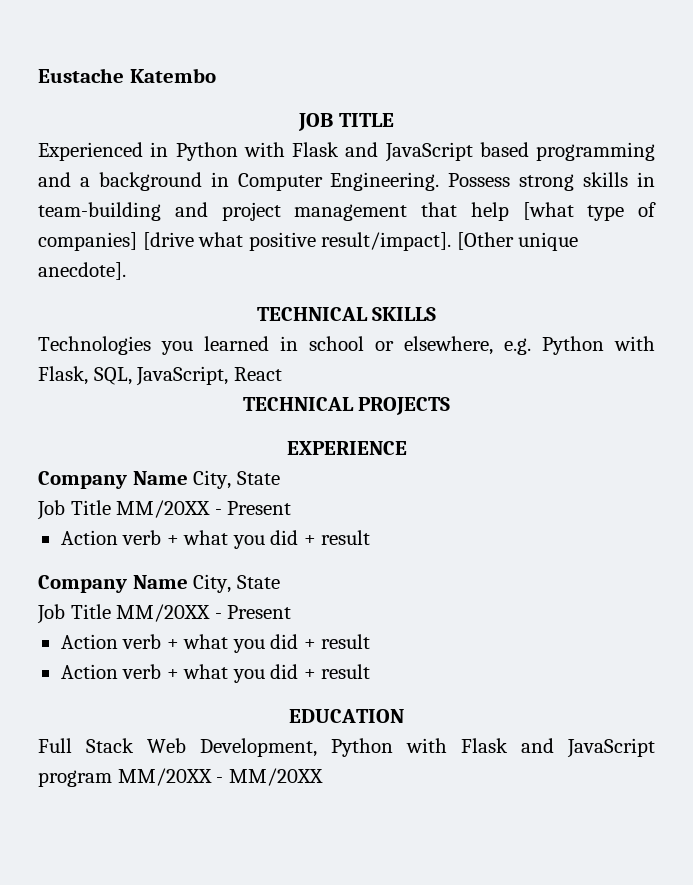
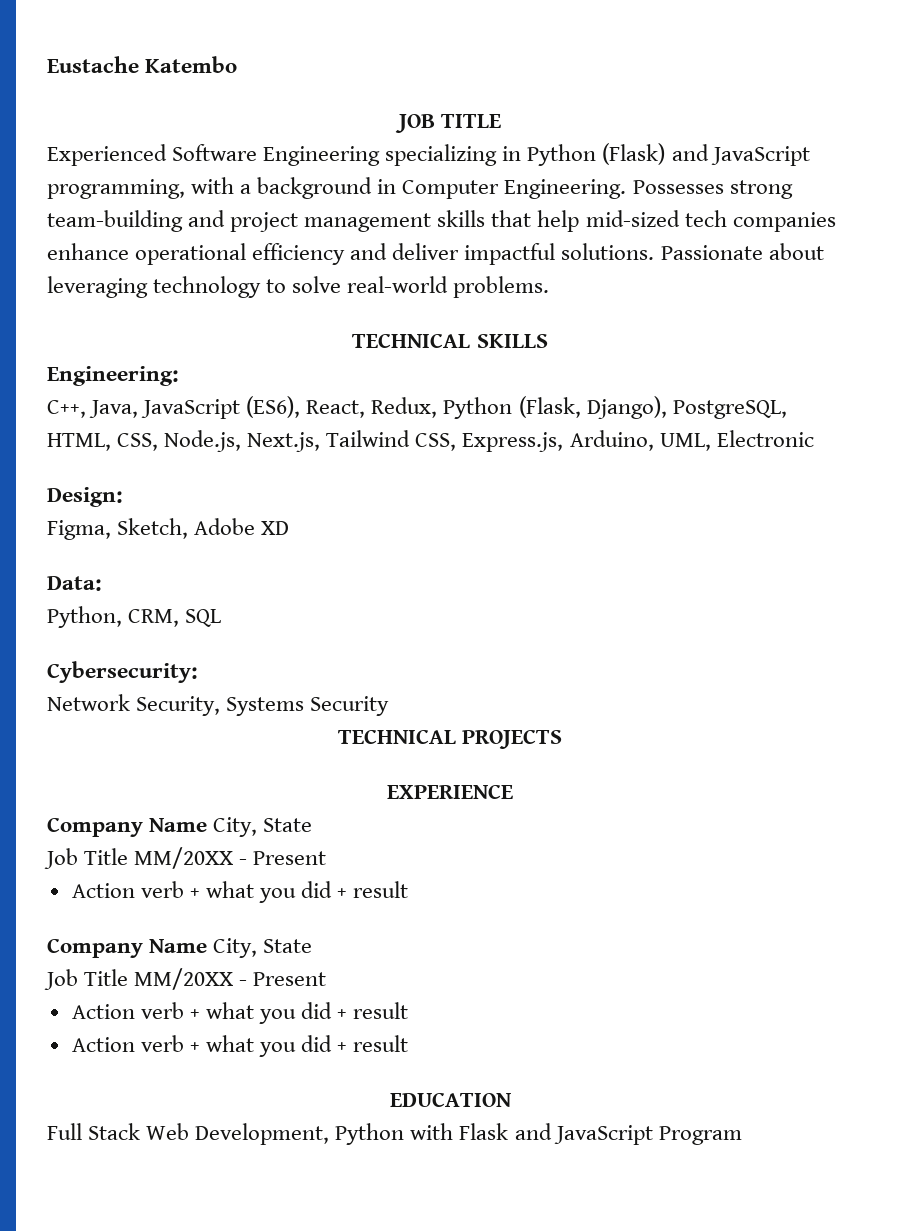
[150,142,655,162] [38,172,71,187] in Python with Flask and JavaScript based programming and -> [172,143,810,166] [47,177,235,199] Software Engineering specializing in Python (Flask) and JavaScript programming, with
[448,172,656,191] Possess strong skills in -> [632,180,793,199] Possesses strong
(408, 212) none -> [437,210,486,227] skills
[522,202,656,221] [38,232,579,251] [38,262,126,280] [256,307,437,321] [38,336,655,355] [38,366,282,386] [what type of companies] [drive what positive result/impact]. [Other unique anecdote]. // TECHNICAL SKILLS // Technologies you learned in school or elsewhere, e.g. Python with Flask, SQL, JavaScript, React -> [585,210,836,232] [47,243,824,265] [47,276,550,298] [352,333,548,348] [47,366,179,386] [47,396,787,419] [47,430,814,452] [47,487,123,507] [47,518,290,540] [47,576,102,591] [47,606,222,628] [47,661,198,683] [47,694,390,716] mid-sized tech companies enhance operational efficiency and deliver impactful solutions. Passionate about leveraging technology to solve real-world problems. // TECHNICAL SKILLS // Engineering: // C++, Java, JavaScript (ES6), React, Redux, Python (Flask, Django), PostgreSQL, HTML, CSS, Node.js, Next.js, Tailwind CSS, Express.js, Arduino, UML, Electronic // Design: // Figma, Sketch, Adobe XD // Data: // Python, CRM, SQL // Cybersecurity: // Network Security, Systems Security
[38,768,323,787] program MM/20XX - MM/20XX -> [658,1126,742,1145] Program

